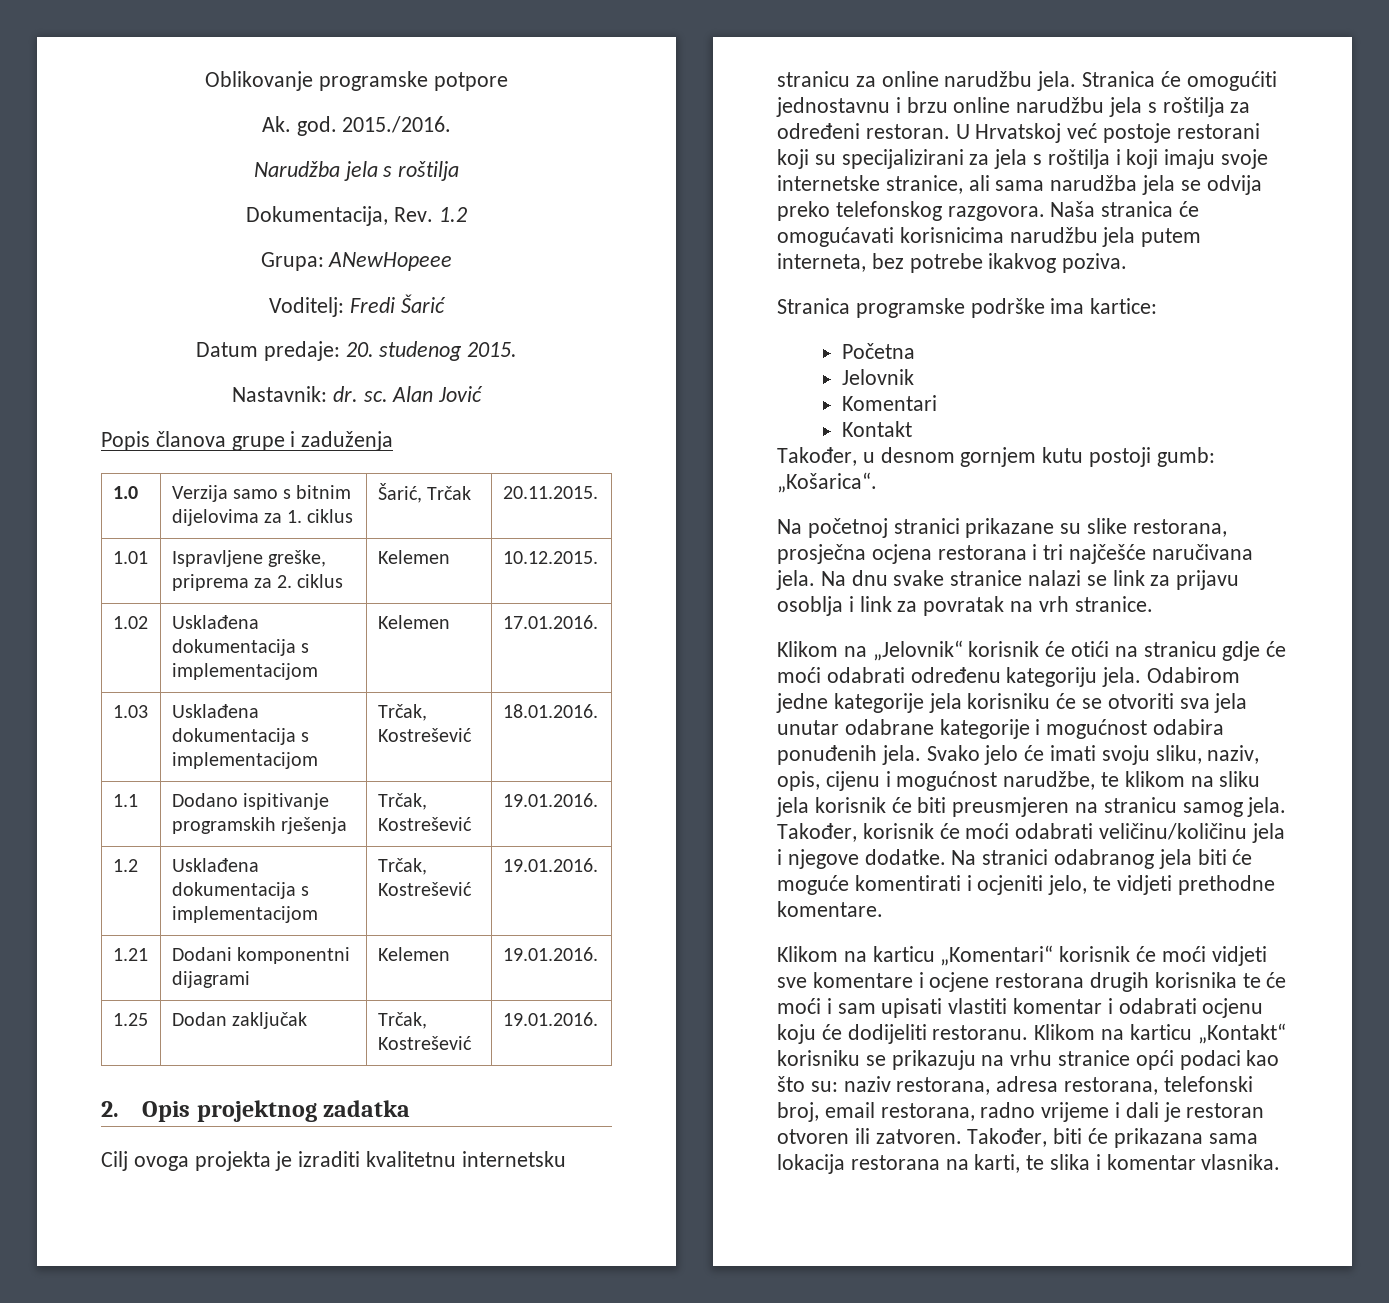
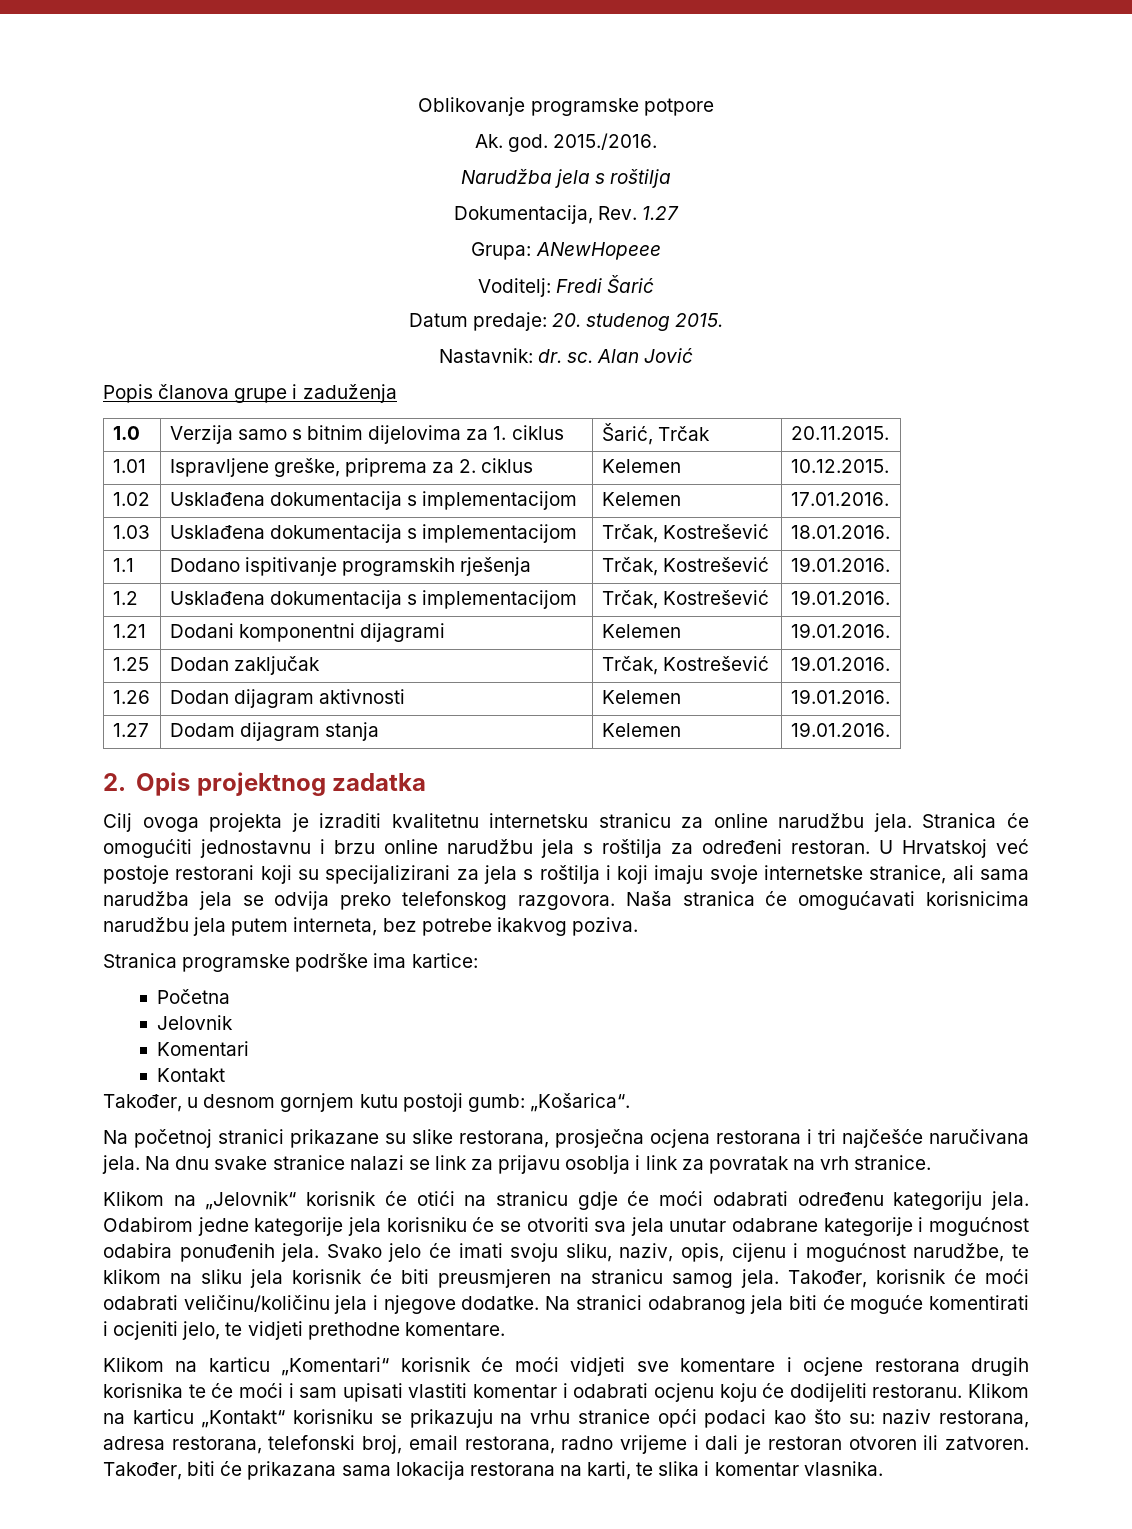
[438,207,467,222] 1.2 -> [642,206,680,220] 1.27
(598, 1019) none -> [112,690,150,704] [169,689,405,708] [601,690,681,704] [790,689,890,704] [112,723,149,737] [169,722,379,741] [601,723,681,737] [790,722,890,737] // 1.26 | Dodan dijagram aktivnosti | Kelemen | 19.01.2016. // 1.27 | Dodam dijagram stanja | Kelemen | 19.01.2016.

